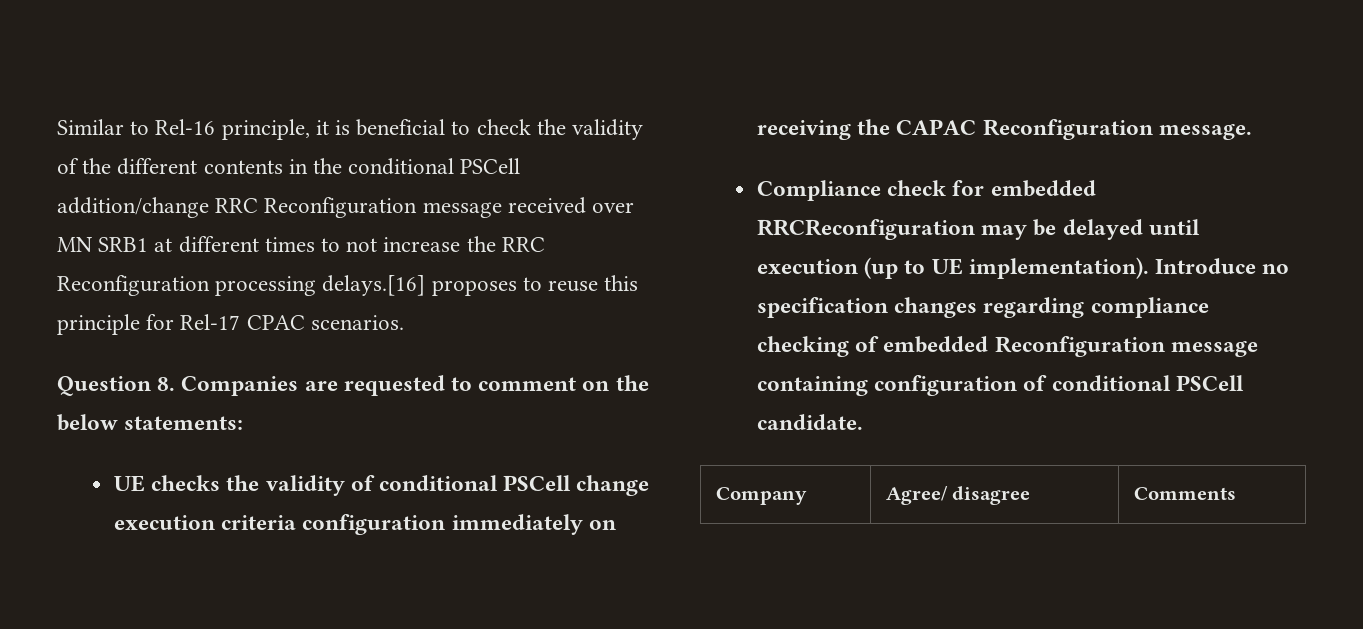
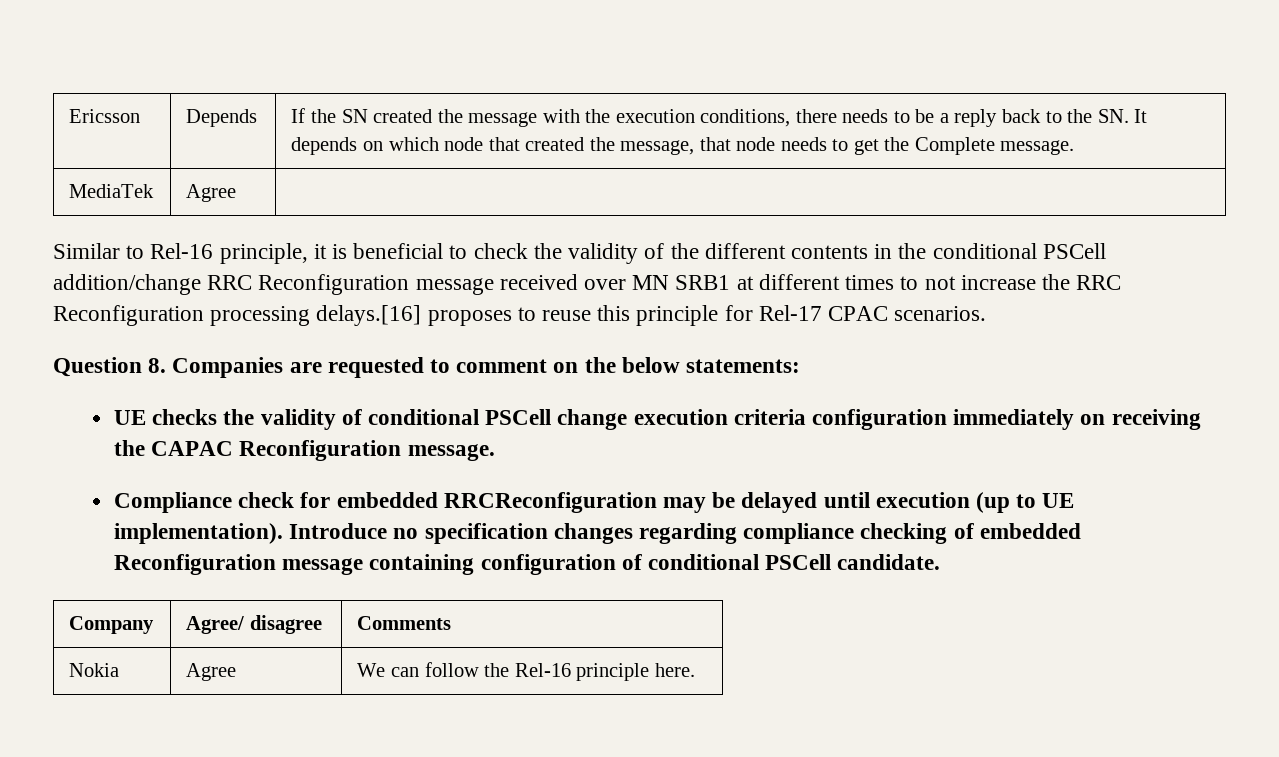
(57, 127) none -> [69,109,141,123] [186,109,258,127] [291,108,1148,127] [291,137,1075,155] [69,184,155,198] [186,184,237,202] Ericsson | Depends | If the SN created the message with the execution conditions, there needs to be a reply back to the SN. It depends on which node that created the message, that node needs to get the Complete message. // MediaTek | Agree | //
(1236, 493) none -> [69,663,120,677] [186,663,237,681] [357,662,695,681] // Nokia | Agree | We can follow the Rel-16 principle here.

